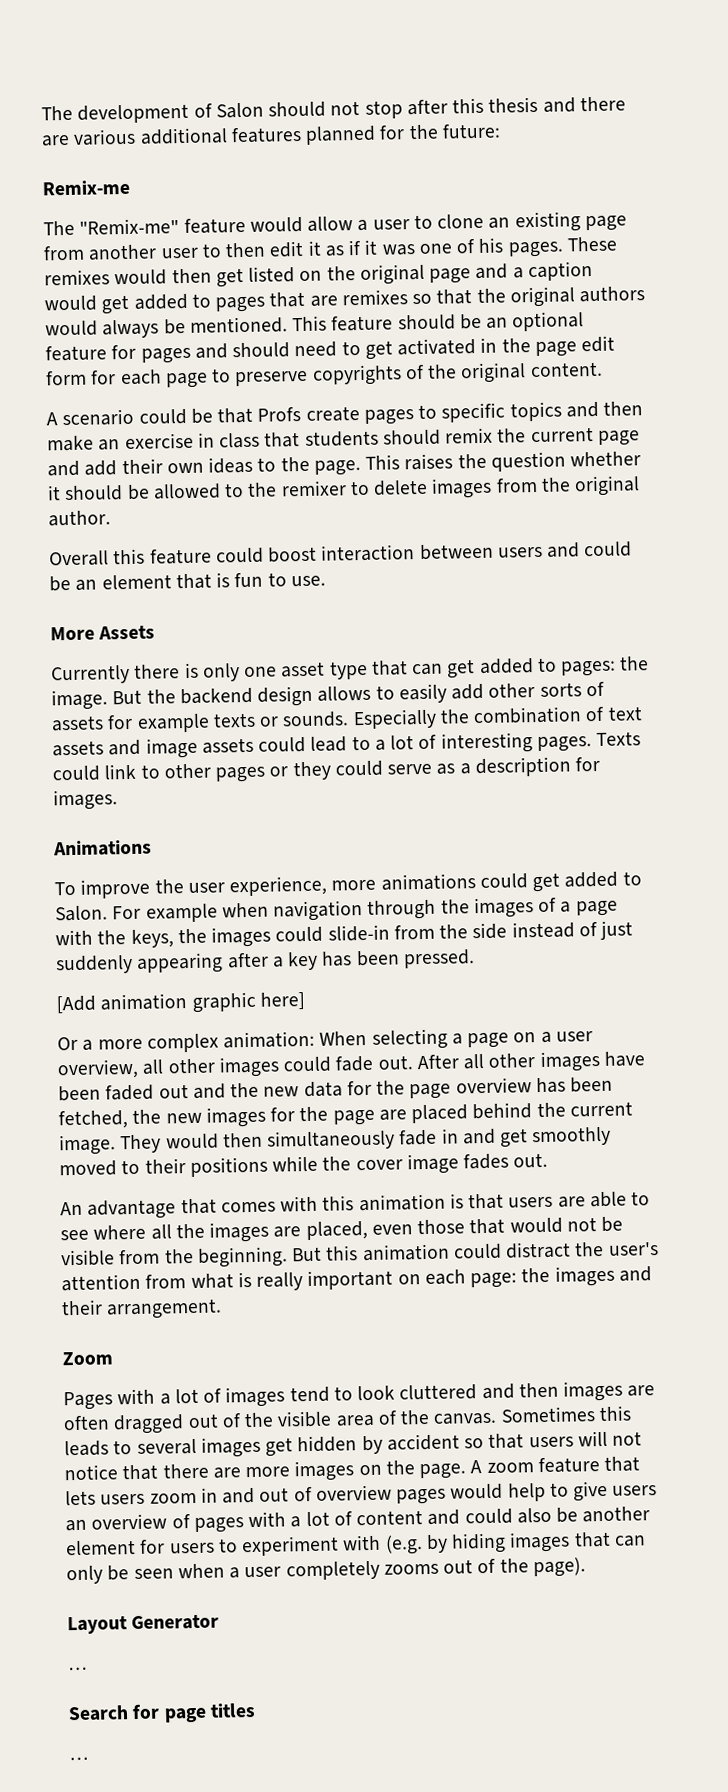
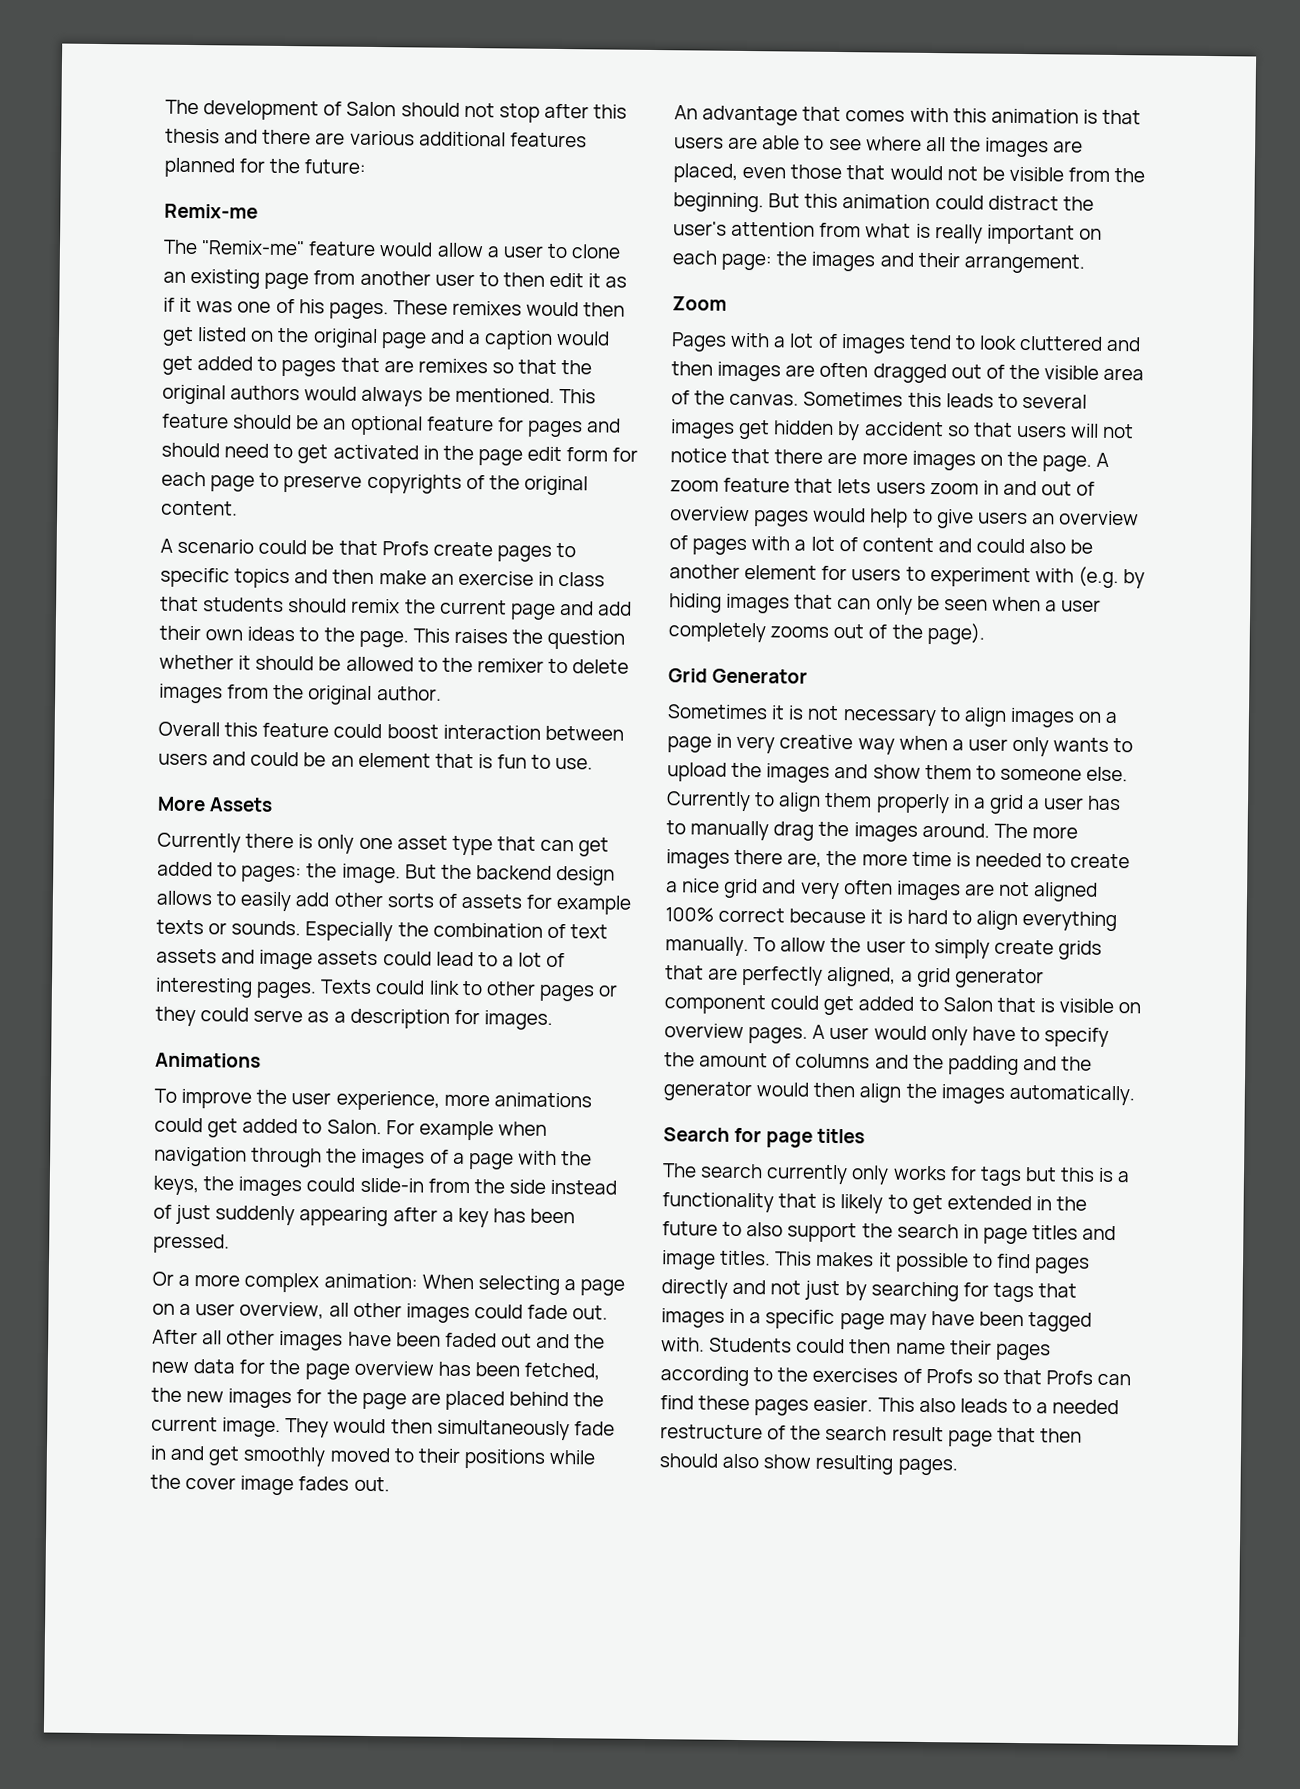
[56,991,305,1014] // [Add animation graphic here] -> (230, 1243) none
[67,1616,128,1635] Layout -> [668,668,708,683] Grid
[68,1666,87,1671] [68,1702,256,1723] [69,1756,88,1761] … // Search for page titles // … -> [667,704,1119,728] [667,733,1134,757] [667,762,1129,783] [666,791,1122,815] [666,820,1078,842] [666,849,1131,869] [666,878,1099,902] [665,907,1118,932] [665,936,1103,960] [665,965,1044,989] [664,994,1142,1016] [664,1023,1110,1047] [664,1052,1093,1075] [663,1081,1135,1106] [663,1127,866,1148] [662,1163,1131,1187] [662,1192,1088,1215] [662,1221,1117,1245] [661,1250,1091,1274] [661,1279,1078,1303] [661,1308,1093,1332] [661,1337,1051,1361] [660,1366,1132,1387] [660,1395,1120,1416] [660,1424,1082,1447] [659,1453,958,1476] Sometimes it is not necessary to align images on a page in very creative way when a user only wants to upload the images and show them to someone else. Currently to align them properly in a grid a user has to manually drag the images around. The more images there are, the more time is needed to create a nice grid and very often images are not aligned 100% correct because it is hard to align everything manually. To allow the user to simply create grids that are perfectly aligned, a grid generator component could get added to Salon that is visible on overview pages. A user would only have to specify the amount of columns and the padding and the generator would then align the images automatically. // Search for page titles // The search currently only works for tags but this is a functionality that is likely to get extended in the future to also support the search in page titles and image titles. This makes it possible to find pages directly and not just by searching for tags that images in a specific page may have been tagged with. Students could then name their pages according to the exercises of Profs so that Profs can find these pages easier. This also leads to a needed restructure of the search result page that then should also show resulting pages.

